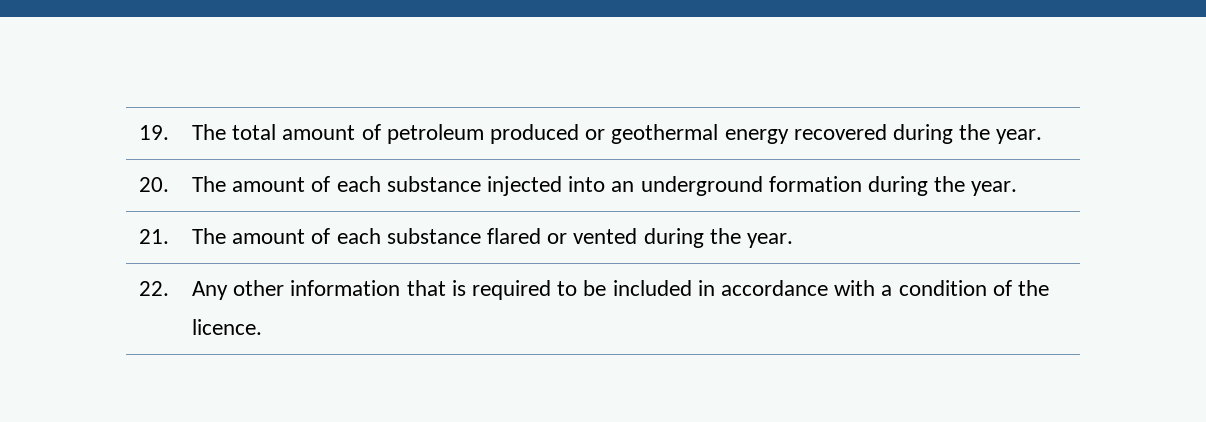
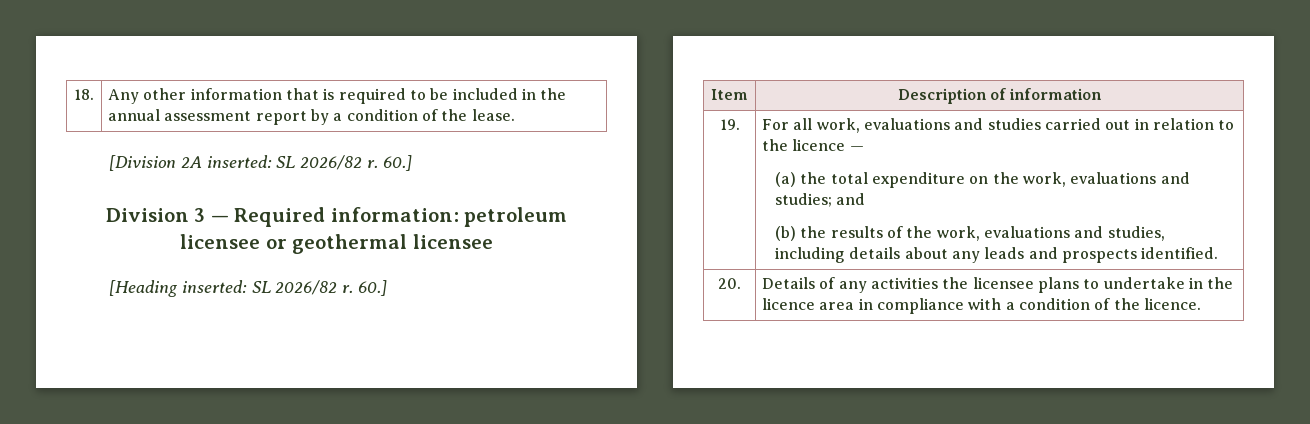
[138,125,169,140] [191,124,1043,144] [138,177,169,192] [191,176,1018,196] [138,229,169,244] [191,228,794,248] [138,281,169,296] 19. | The total amount of petroleum produced or geothermal energy recovered during the year. // 20. | The amount of each substance injected into an underground formation during the year. // 21. | The amount of each substance flared or vented during the year. // 22. -> [74,89,94,100] 18.
[721,280,829,296] accordance -> [540,88,567,100] [108,109,515,125] [109,155,412,171] [105,207,568,227] [180,234,493,254] [109,280,387,297] [711,89,748,100] [897,88,1103,104] [719,119,740,130] [762,118,1235,133] [762,139,864,151] [775,172,1190,188] [775,193,866,207] [775,226,1165,241] [775,247,1219,263] [718,278,741,289] [762,277,1234,293] [762,298,965,314] the annual assessment report by a condition of the lease. // [Division 2A inserted: SL 2026/82 r. 60.] // Division 3 — Required information: petroleum licensee or geothermal licensee // [Heading inserted: SL 2026/82 r. 60.] // Item | Description of information // 19. | For all work, evaluations and studies carried out in relation to the licence — // (a) the total expenditure on the work, evaluations and studies; and // (b) the results of the work, evaluations and studies, including details about any leads and prospects identified. // 20. | Details of any activities the licensee plans to undertake in the licence area in compliance

